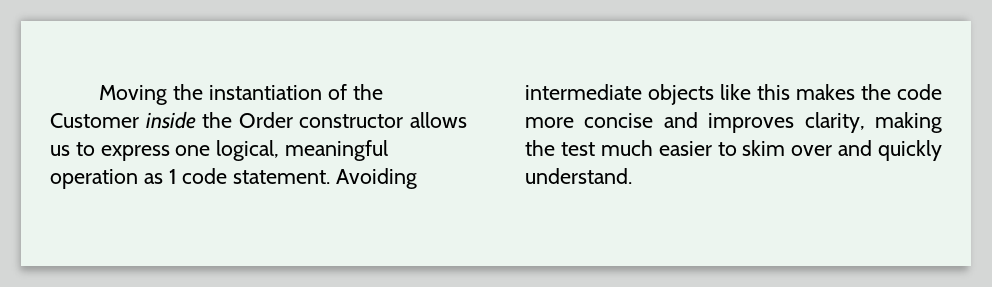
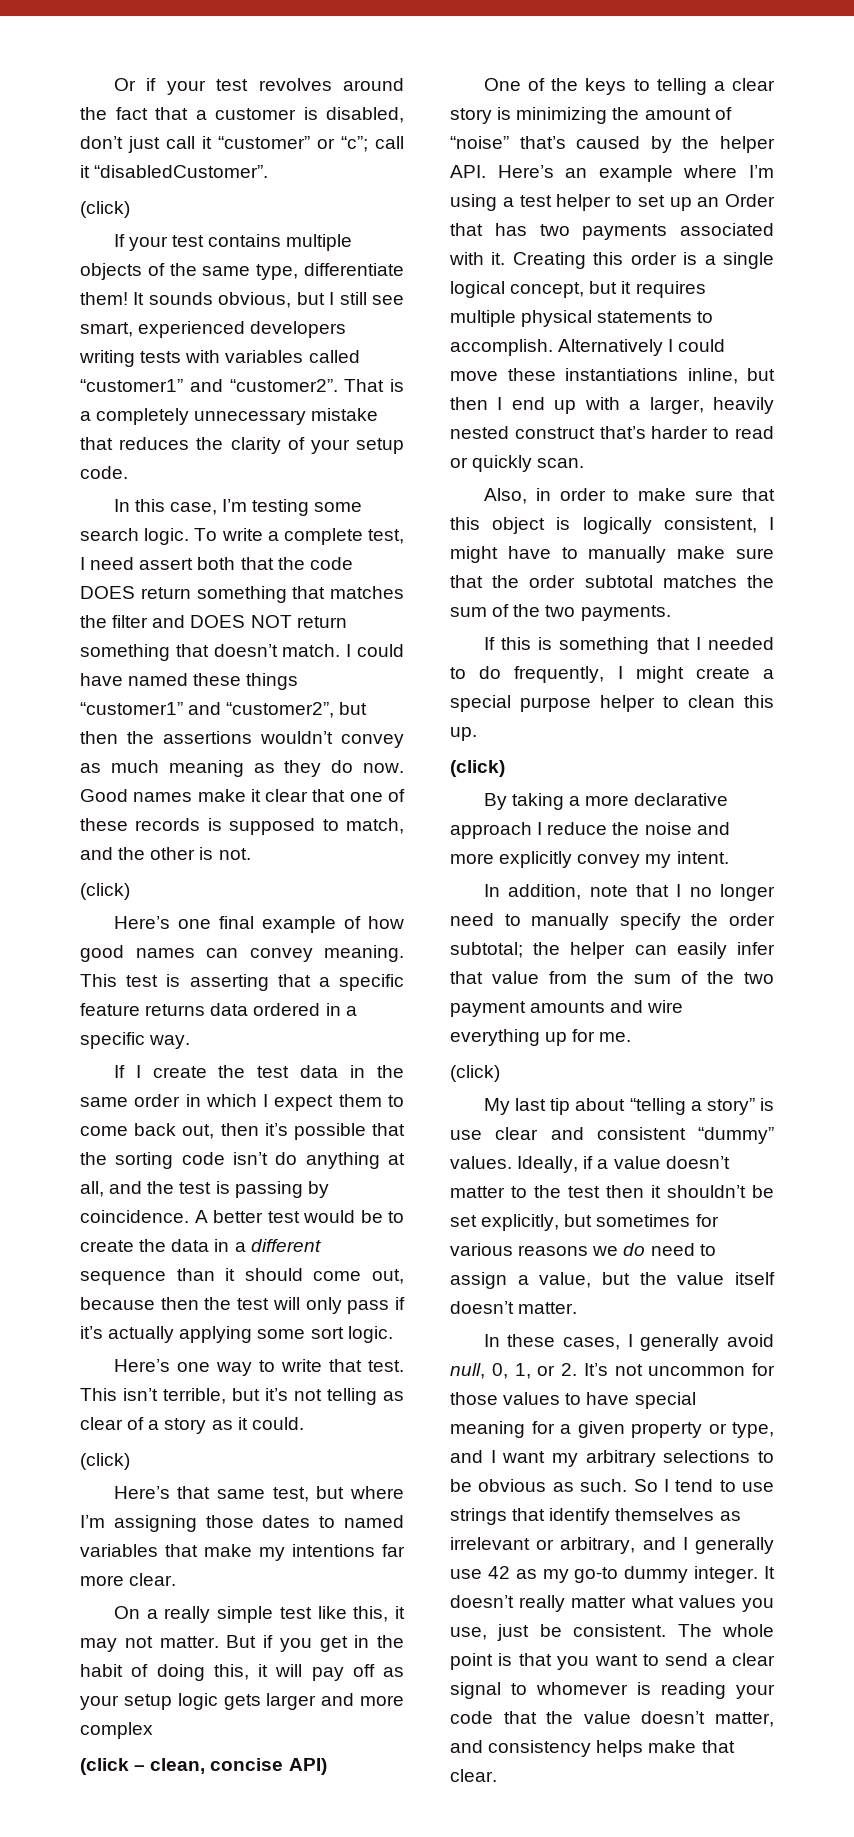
[99,84,383,105] [50,111,467,129] [50,140,389,161] [50,168,418,189] [525,84,942,105] [525,112,942,133] [525,140,942,161] [525,168,632,184] Moving the instantiation of the Customer inside the Order constructor allows us to express one logical, meaningful operation as 1 code statement. Avoiding intermediate objects like this makes the code more concise and improves clarity, making the test much easier to skim over and quickly understand. -> [113,78,404,95] [80,107,404,123] [80,136,404,153] [80,165,269,178] [80,201,130,218] [113,234,353,251] [80,263,405,280] [80,292,404,308] [80,321,347,338] [79,350,360,367] [80,379,404,392] [80,408,379,425] [80,437,404,454] [80,466,128,479] [113,499,363,516] [80,528,404,545] [80,557,353,570] [80,586,404,603] [80,615,347,628] [80,644,405,661] [80,673,299,690] [80,702,368,718] [80,731,404,748] [80,760,404,777] [80,789,405,802] [80,818,404,835] [80,847,251,860] [80,883,130,900] [113,916,404,933] [80,945,404,962] [80,974,405,991] [80,1003,357,1016] [80,1032,191,1049] [113,1065,404,1078] [80,1094,404,1111] [80,1123,405,1140] [80,1152,405,1169] [80,1181,329,1198] [80,1210,404,1223] [80,1239,321,1252] [80,1268,404,1285] [80,1297,405,1314] [80,1326,393,1343] [113,1359,404,1376] [80,1388,404,1405] [80,1417,304,1434] [80,1453,130,1470] [113,1486,404,1502] [80,1515,405,1532] [80,1544,405,1561] [80,1573,177,1586] [113,1606,405,1623] [80,1635,404,1652] [80,1664,404,1681] [80,1693,404,1710] [80,1722,153,1739] [80,1758,327,1775] [483,78,775,95] [450,107,732,124] [450,136,775,153] [450,165,774,182] [450,194,775,211] [450,223,774,240] [449,252,774,269] [450,281,706,298] [450,310,714,327] [450,339,726,356] [450,368,775,384] [450,397,774,414] [450,426,774,439] [450,455,585,472] [483,488,775,504] [450,517,774,534] [450,546,774,563] [450,575,774,588] [450,604,671,621] [483,637,774,654] [450,666,774,683] [450,695,774,712] [450,727,477,741] [450,760,505,777] [483,793,729,810] [450,822,730,839] [450,851,729,868] [483,884,775,901] [450,913,775,930] [450,942,775,959] [450,971,774,984] [450,1000,684,1017] [450,1029,632,1046] [450,1065,500,1082] [483,1098,774,1115] [450,1127,774,1144] [450,1156,730,1173] [450,1185,774,1198] [450,1214,719,1231] [450,1243,716,1256] [450,1272,775,1289] [450,1301,578,1314] [483,1334,774,1351] [450,1363,775,1379] [450,1392,696,1409] [450,1421,774,1438] [450,1450,774,1467] [450,1479,774,1492] [450,1508,741,1525] [450,1537,774,1554] [450,1566,775,1583] [450,1595,774,1612] [450,1624,774,1641] [450,1653,775,1670] [450,1682,775,1699] [450,1711,774,1727] [450,1740,735,1757] [450,1769,497,1782] Or if your test revolves around the fact that a customer is disabled, don’t just call it “customer” or “c”; call it “disabledCustomer”. // (click) // If your test contains multiple objects of the same type, differentiate them! It sounds obvious, but I still see smart, experienced developers writing tests with variables called “customer1” and “customer2”. That is a completely unnecessary mistake that reduces the clarity of your setup code. // In this case, I’m testing some search logic. To write a complete test, I need assert both that the code DOES return something that matches the filter and DOES NOT return something that doesn’t match. I could have named these things “customer1” and “customer2”, but then the assertions wouldn’t convey as much meaning as they do now. Good names make it clear that one of these records is supposed to match, and the other is not. // (click) // Here’s one final example of how good names can convey meaning. This test is asserting that a specific feature returns data ordered in a specific way. // If I create the test data in the same order in which I expect them to come back out, then it’s possible that the sorting code isn’t do anything at all, and the test is passing by coincidence. A better test would be to create the data in a different sequence than it should come out, because then the test will only pass if it’s actually applying some sort logic. // Here’s one way to write that test. This isn’t terrible, but it’s not telling as clear of a story as it could. // (click) // Here’s that same test, but where I’m assigning those dates to named variables that make my intentions far more clear. // On a really simple test like this, it may not matter. But if you get in the habit of doing this, it will pay off as your setup logic gets larger and more complex // (click – clean, concise API) // One of the keys to telling a clear story is minimizing the amount of “noise” that’s caused by the helper API. Here’s an example where I’m using a test helper to set up an Order that has two payments associated with it. Creating this order is a single logical concept, but it requires multiple physical statements to accomplish. Alternatively I could move these instantiations inline, but then I end up with a larger, heavily nested construct that’s harder to read or quickly scan. // Also, in order to make sure that this object is logically consistent, I might have to manually make sure that the order subtotal matches the sum of the two payments. // If this is something that I needed to do frequently, I might create a special purpose helper to clean this up. // (click) // By taking a more declarative approach I reduce the noise and more explicitly convey my intent. // In addition, note that I no longer need to manually specify the order subtotal; the helper can easily infer that value from the sum of the two payment amounts and wire everything up for me. // (click) // My last tip about “telling a story” is use clear and consistent “dummy” values. Ideally, if a value doesn’t matter to the test then it shouldn’t be set explicitly, but sometimes for various reasons we do need to assign a value, but the value itself doesn’t matter. // In these cases, I generally avoid null, 0, 1, or 2. It’s not uncommon for those values to have special meaning for a given property or type, and I want my arbitrary selections to be obvious as such. So I tend to use strings that identify themselves as irrelevant or arbitrary, and I generally use 42 as my go-to dummy integer. It doesn’t really matter what values you use, just be consistent. The whole point is that you want to send a clear signal to whomever is reading your code that the value doesn’t matter, and consistency helps make that clear.

